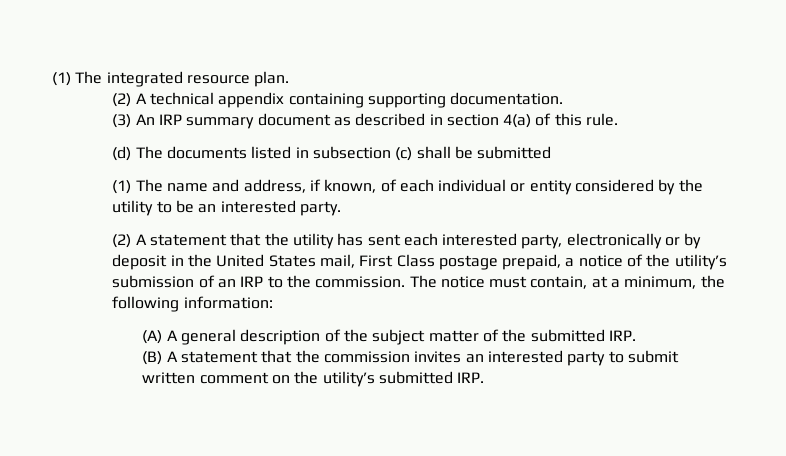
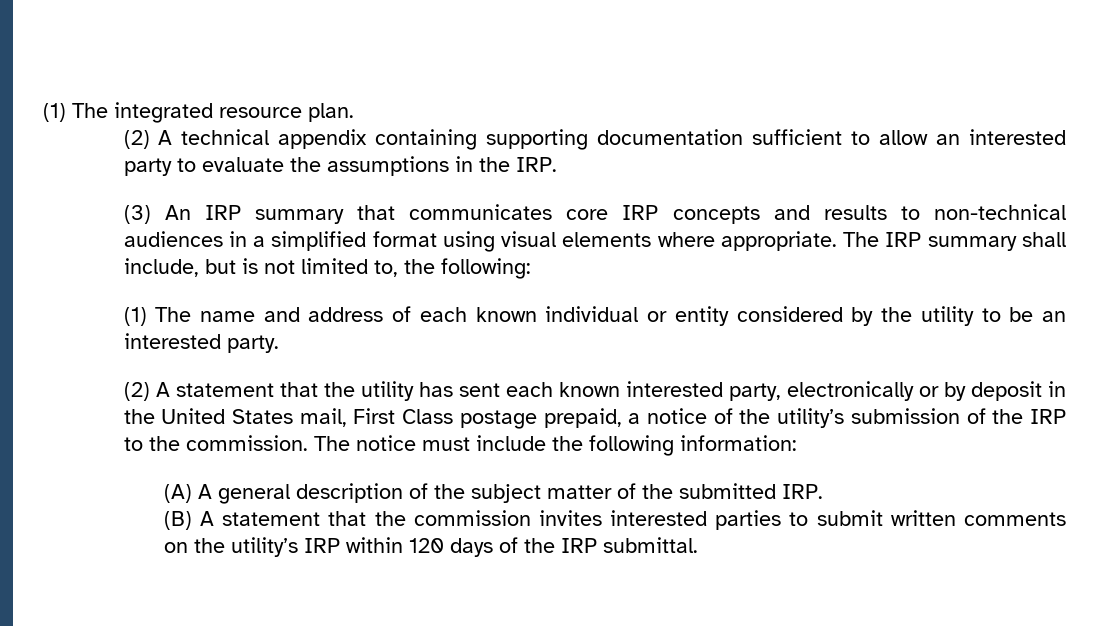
[450,92,564,105] [112,113,619,129] [112,146,552,161] documentation. // (3) An IRP summary document as described in section 4(a) of this rule. // (d) The documents listed in subsection (c) shall be submitted -> [597,129,1066,145] [123,156,557,176] [123,204,1066,224] [123,231,1066,252] [123,258,531,279] documentation sufficient to allow an interested party to evaluate the assumptions in the IRP. // (3) An IRP summary that communicates core IRP concepts and results to non-technical audiences in a simplified format using visual elements where appropriate. The IRP summary shall include, but is not limited to, the following:
[243,179,377,193] address, if known, -> [308,307,384,322] address
(434, 185) none -> [475,307,537,322] known
(438, 239) none -> [558,382,620,397] known
[217,279,236,288] an -> [992,409,1024,424] the
[530,276,697,289] contain, at a minimum, -> [475,435,546,451] include
[465,350,606,366] an interested party -> [610,510,782,530] interested parties
[199,372,269,384] comment -> [963,512,1066,526] comments
[379,371,485,384] submitted IRP. -> [303,537,698,557] IRP within 120 days of the IRP submittal.

